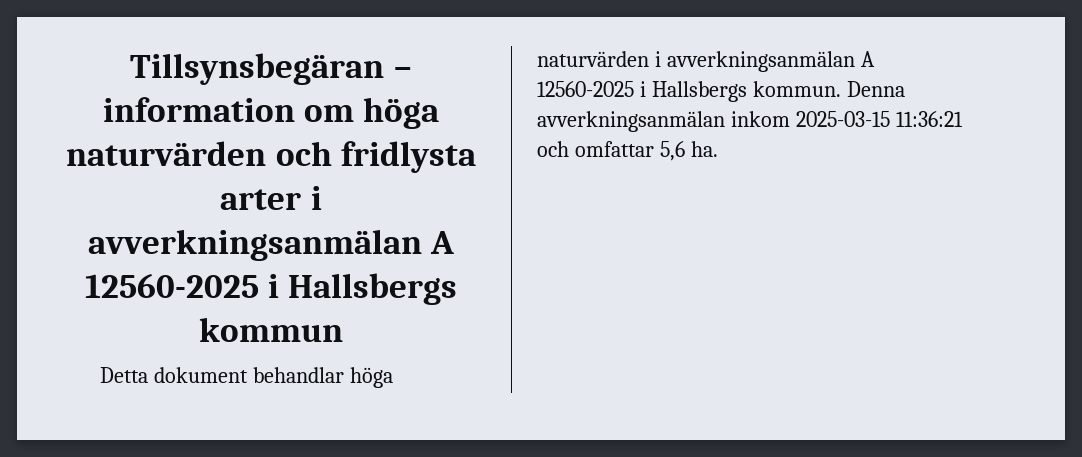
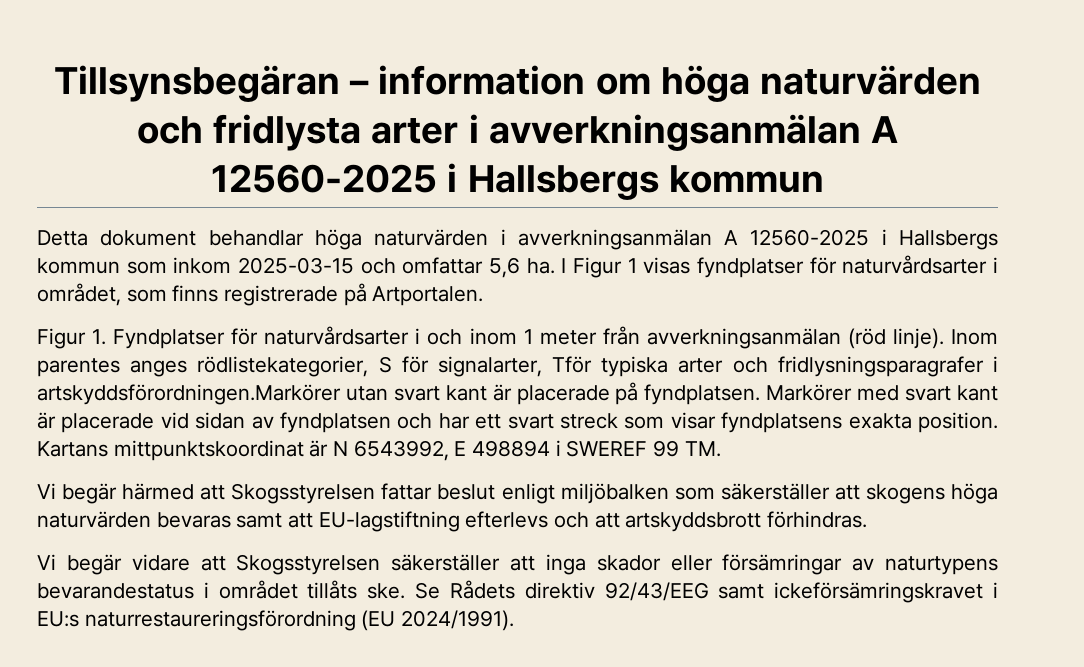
[752,81,905,97] [537,111,725,132] kommun. Denna avverkningsanmälan -> [37,258,167,274] kommun som
[895,111,963,127] 11:36:21 -> (354, 265) none
(718, 149) none -> [561,255,998,278] [37,283,484,306] [37,326,998,349] [37,356,998,377] [37,382,998,405] [37,412,998,433] [37,440,721,461] [37,483,999,504] [37,511,868,532] [37,554,999,575] [37,580,999,603] [37,610,515,631] I Figur 1 visas fyndplatser för naturvårdsarter i området, som finns registrerade på Artportalen. // Figur 1. Fyndplatser för naturvårdsarter i och inom 1 meter från avverkningsanmälan (röd linje). Inom parentes anges rödlistekategorier, S för signalarter, Tför typiska arter och fridlysningsparagrafer i artskyddsförordningen.Markörer utan svart kant är placerade på fyndplatsen. Markörer med svart kant är placerade vid sidan av fyndplatsen och har ett svart streck som visar fyndplatsens exakta position. Kartans mittpunktskoordinat är N 6543992, E 498894 i SWEREF 99 TM. // Vi begär härmed att Skogsstyrelsen fattar beslut enligt miljöbalken som säkerställer att skogens höga naturvärden bevaras samt att EU-lagstiftning efterlevs och att artskyddsbrott förhindras. // Vi begär vidare att Skogsstyrelsen säkerställer att inga skador eller försämringar av naturtypens bevarandestatus i området tillåts ske. Se Rådets direktiv 92/43/EEG samt ickeförsämringskravet i EU:s naturrestaureringsförordning (EU 2024/1991).

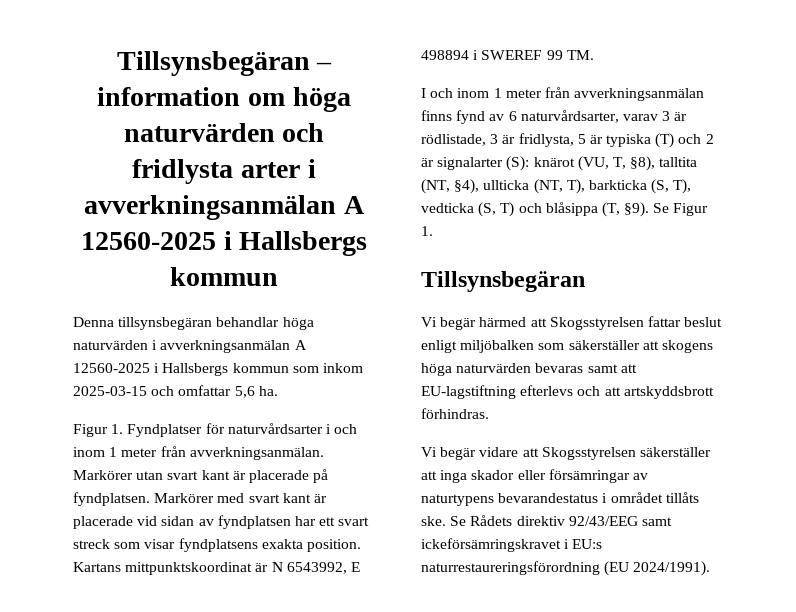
[37,230,197,246] Detta dokument -> [73,317,213,330] Denna tillsynsbegäran
[561,255,998,278] [37,283,484,306] I Figur 1 visas fyndplatser för naturvårdsarter i området, som finns registrerade på Artportalen. -> (278, 391) none
[646,328,998,349] [37,356,998,377] [37,384,341,405] avverkningsanmälan (röd linje). Inom parentes anges rödlistekategorier, S för signalarter, Tför typiska arter och fridlysningsparagrafer i artskyddsförordningen.Markörer -> [189,447,324,460] [73,470,133,480] avverkningsanmälan. Markörer
[397,413,433,429] och -> (291, 522) none
(721, 449) none -> [421,87,705,101] [421,110,688,124] [421,133,714,148] [421,156,698,171] [421,179,692,194] [421,202,709,217] [421,226,433,236] [421,271,585,292] // I och inom 1 meter från avverkningsanmälan finns fynd av 6 naturvårdsarter, varav 3 är rödlistade, 3 är fridlysta, 5 är typiska (T) och 2 är signalarter (S): knärot (VU, T, §8), talltita (NT, §4), ullticka (NT, T), barkticka (S, T), vedticka (S, T) och blåsippa (T, §9). Se Figur 1. // Tillsynsbegäran

